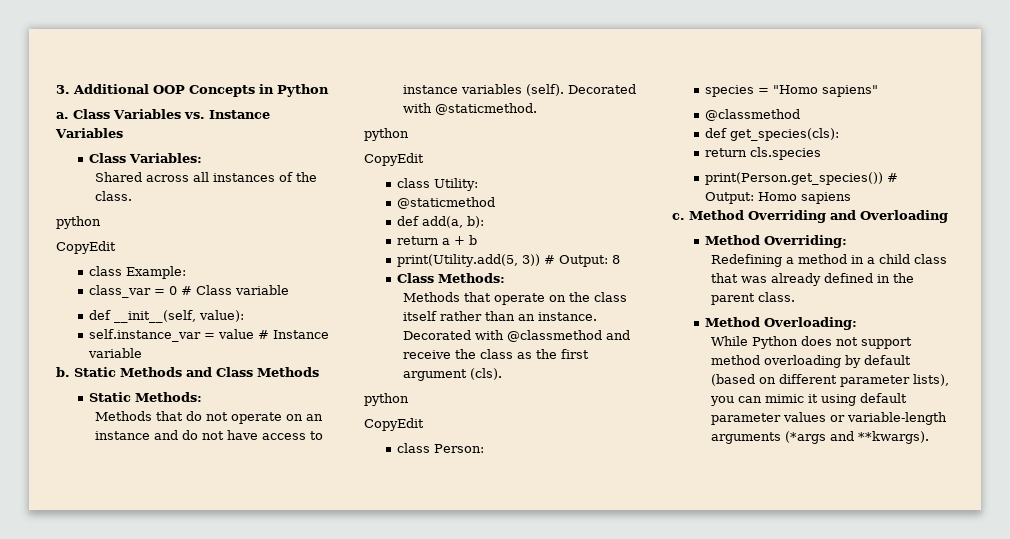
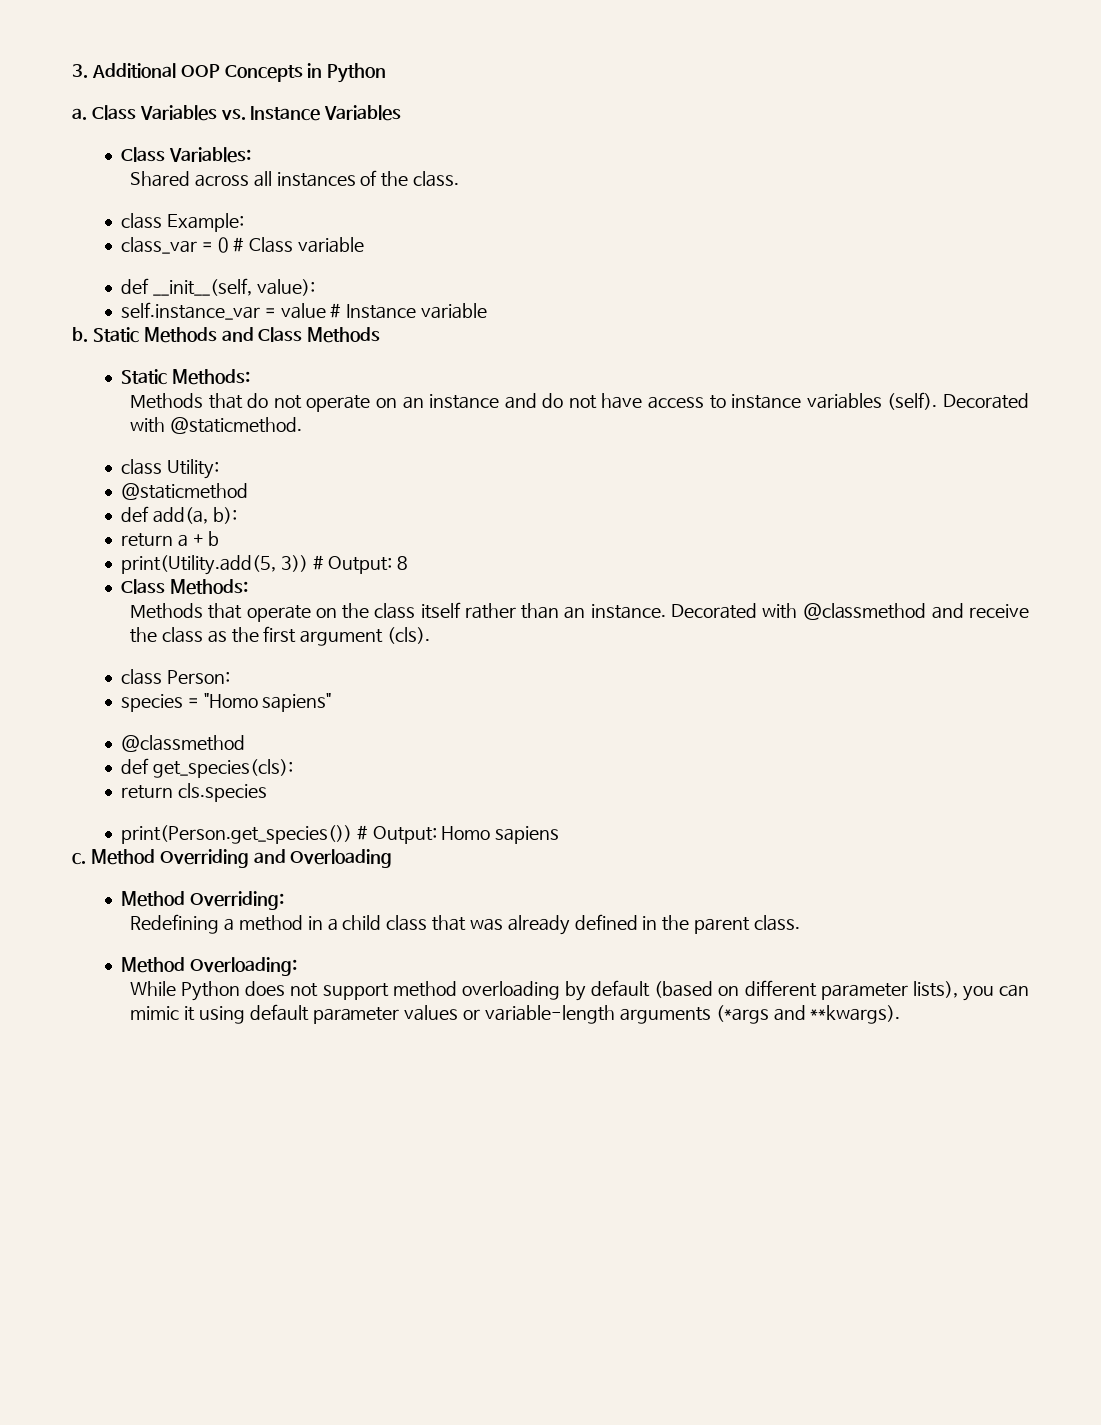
[56,216,101,229] [56,241,116,254] // python // CopyEdit -> (460, 179) none
[364,128,409,141] [364,153,424,166] // python // CopyEdit -> (302, 425) none
[364,393,409,406] [364,418,424,431] // python // CopyEdit -> (431, 635) none

